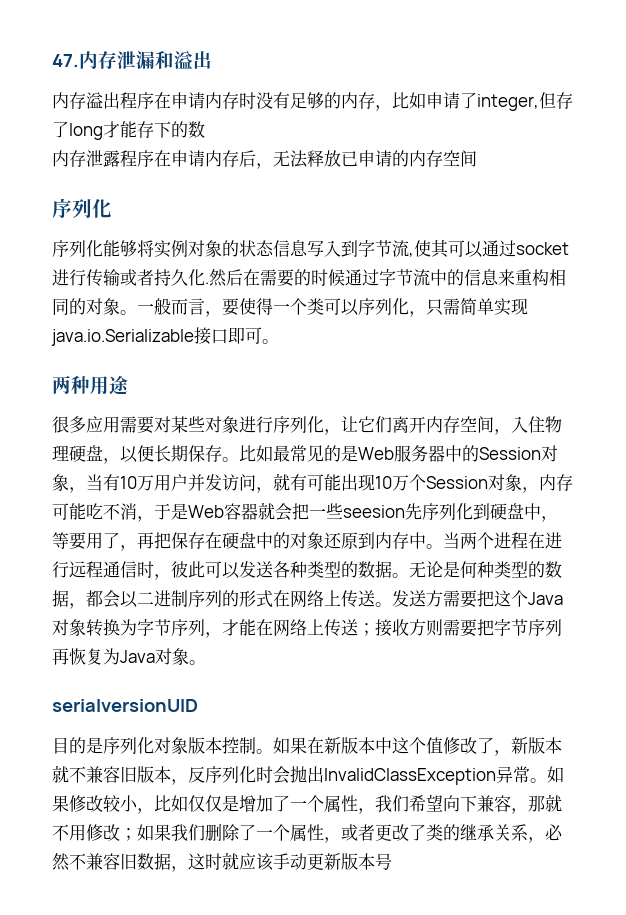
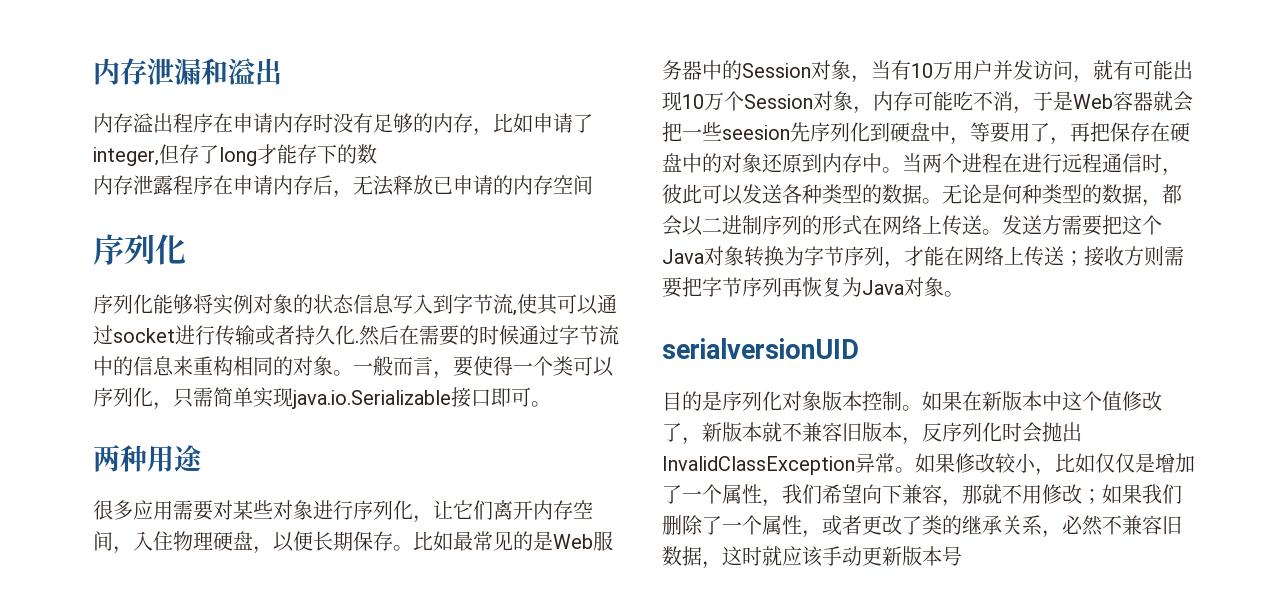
[52,54,79,67] 47. -> (93, 71) none

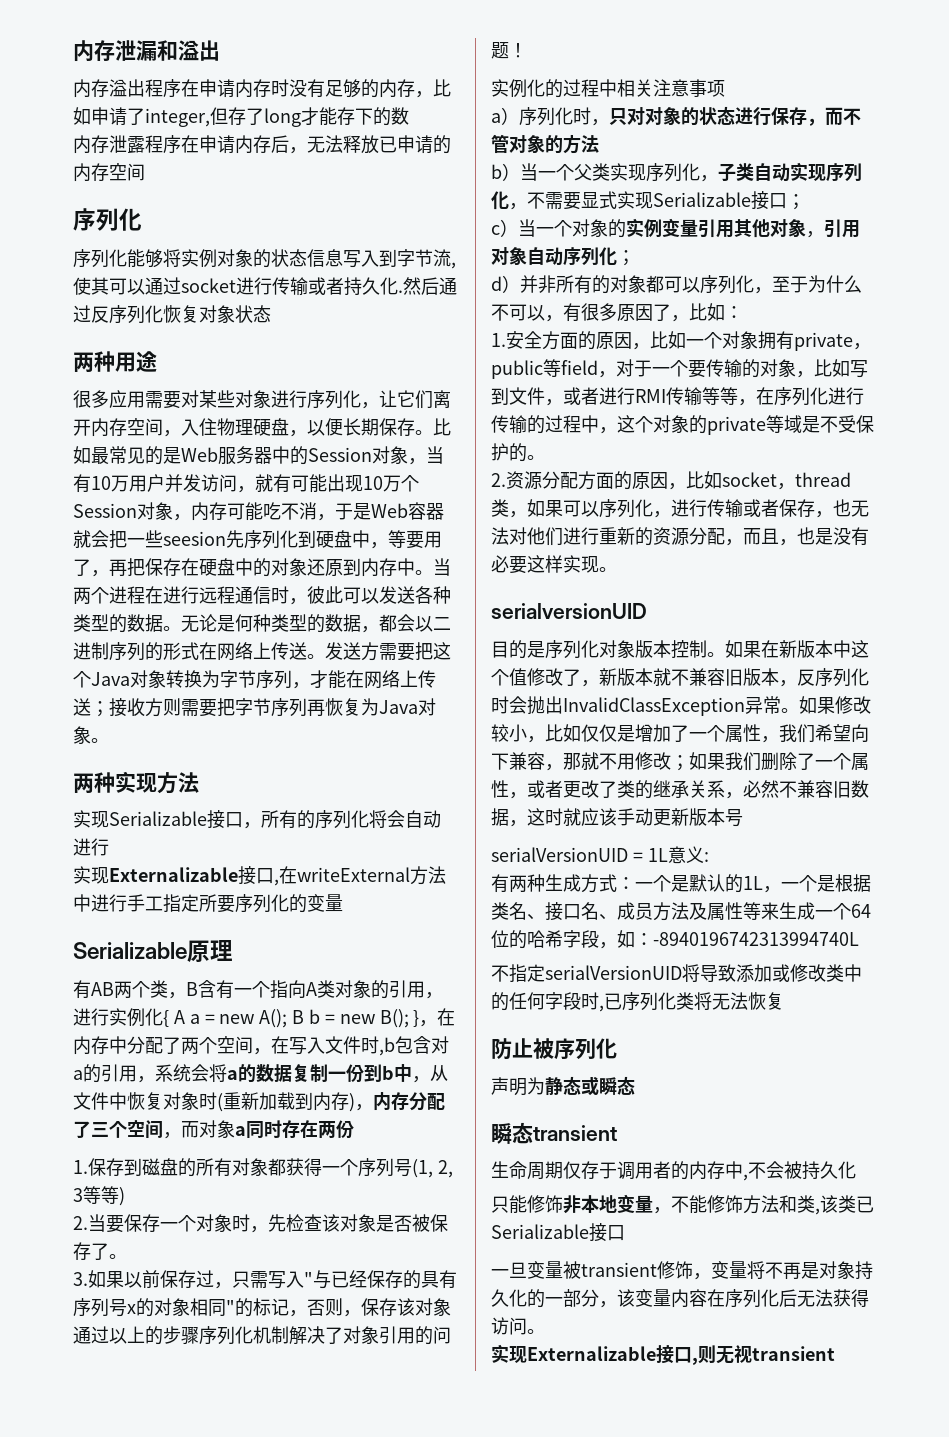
[399,325,619,346] [93,356,614,379] [93,387,551,410] 在需要的时候通过字节流中的信息来重构相同的对象。一般而言，要使得一个类可以序列化，只需简单实现java.io.Serializable接口即可。 -> [439,277,457,295] [73,305,271,324] 通过反序列化恢复对象状态
(964, 294) none -> [73,771,199,794] [73,810,441,829] [73,838,109,856] [73,866,446,886] [73,894,343,913] [73,940,233,962] [73,980,443,999] [73,1008,456,1028] [73,1036,449,1056] [73,1064,448,1083] [73,1092,445,1112] [73,1120,354,1139] [73,1158,453,1178] [73,1186,125,1206] [73,1214,448,1233] [73,1242,127,1260] [73,1270,457,1289] [73,1298,451,1317] [73,1326,451,1345] [491,42,527,59] [491,79,725,98] [491,106,861,126] [491,134,599,154] [491,162,862,182] [491,191,805,210] [491,218,860,238] [491,247,635,266] [491,275,862,294] [491,303,743,322] [491,331,871,351] [491,359,868,379] [491,387,864,406] [491,415,874,435] [491,443,545,462] [491,471,851,490] [491,499,869,518] [491,527,869,546] [491,555,617,574] // 两种实现方法 // 实现Serializable接口，所有的序列化将会自动进行 // 实现Externalizable接口,在writeExternal方法中进行手工指定所要序列化的变量 // Serializable原理 // 有AB两个类，B含有一个指向A类对象的引用，进行实例化{ A a = new A(); B b = new B(); }，在内存中分配了两个空间，在写入文件时,b包含对a的引用，系统会将a的数据复制一份到b中，从文件中恢复对象时(重新加载到内存)，内存分配了三个空间，而对象a同时存在两份 // 1.保存到磁盘的所有对象都获得一个序列号(1, 2, 3等等) // 2.当要保存一个对象时，先检查该对象是否被保存了。 // 3.如果以前保存过，只需写入"与已经保存的具有序列号x的对象相同"的标记，否则，保存该对象通过以上的步骤序列化机制解决了对象引用的问题！ // 实例化的过程中相关注意事项 // a）序列化时，只对对象的状态进行保存，而不管对象的方法 // b）当一个父类实现序列化，子类自动实现序列化，不需要显式实现Serializable接口； // c）当一个对象的实例变量引用其他对象，引用对象自动序列化； // d）并非所有的对象都可以序列化，至于为什么不可以，有很多原因了，比如： // 1.安全方面的原因，比如一个对象拥有private，public等field，对于一个要传输的对象，比如写到文件，或者进行RMI传输等等，在序列化进行传输的过程中，这个对象的private等域是不受保护的。 // 2.资源分配方面的原因，比如socket，thread类，如果可以序列化，进行传输或者保存，也无法对他们进行重新的资源分配，而且，也是没有必要这样实现。
(962, 556) none -> [491,846,709,864] [491,874,871,893] [491,902,871,921] [491,930,859,949] [491,964,862,983] [491,992,784,1012] [491,1038,617,1060] [491,1076,635,1096] [491,1122,617,1144] [491,1161,856,1181] [491,1194,874,1215] [491,1223,625,1242] [491,1261,873,1280] [491,1289,869,1308] [491,1317,545,1335] [491,1344,835,1365] // serialVersionUID = 1L意义: // 有两种生成方式：一个是默认的1L，一个是根据类名、接口名、成员方法及属性等来生成一个64位的哈希字段，如：-8940196742313994740L // 不指定serialVersionUID将导致添加或修改类中的任何字段时,已序列化类将无法恢复 // 防止被序列化 // 声明为静态或瞬态 // 瞬态transient // 生命周期仅存于调用者的内存中,不会被持久化 // 只能修饰非本地变量，不能修饰方法和类,该类已Serializable接口 // 一旦变量被transient修饰，变量将不再是对象持久化的一部分，该变量内容在序列化后无法获得访问。 // 实现Externalizable接口,则无视transient

